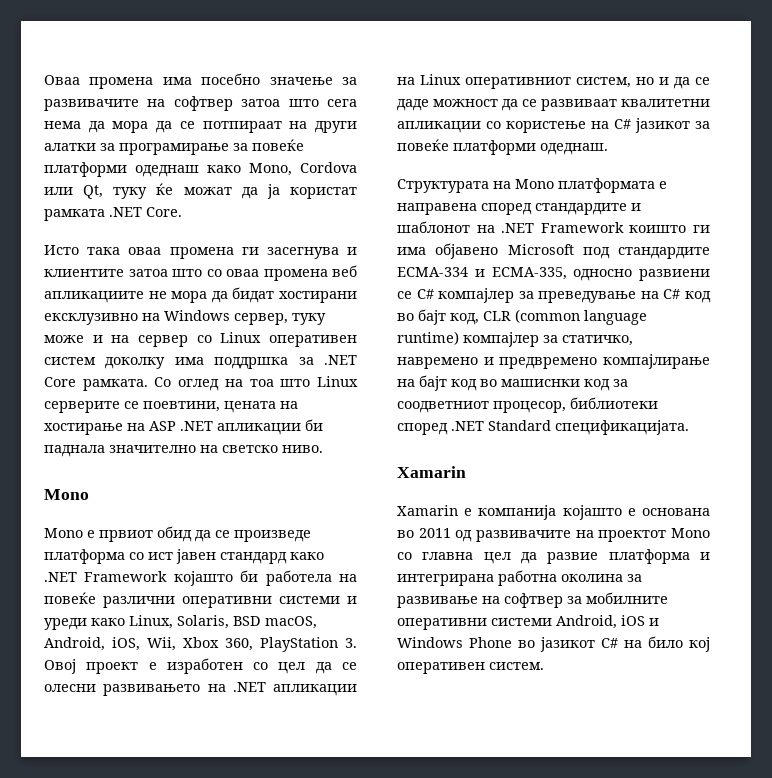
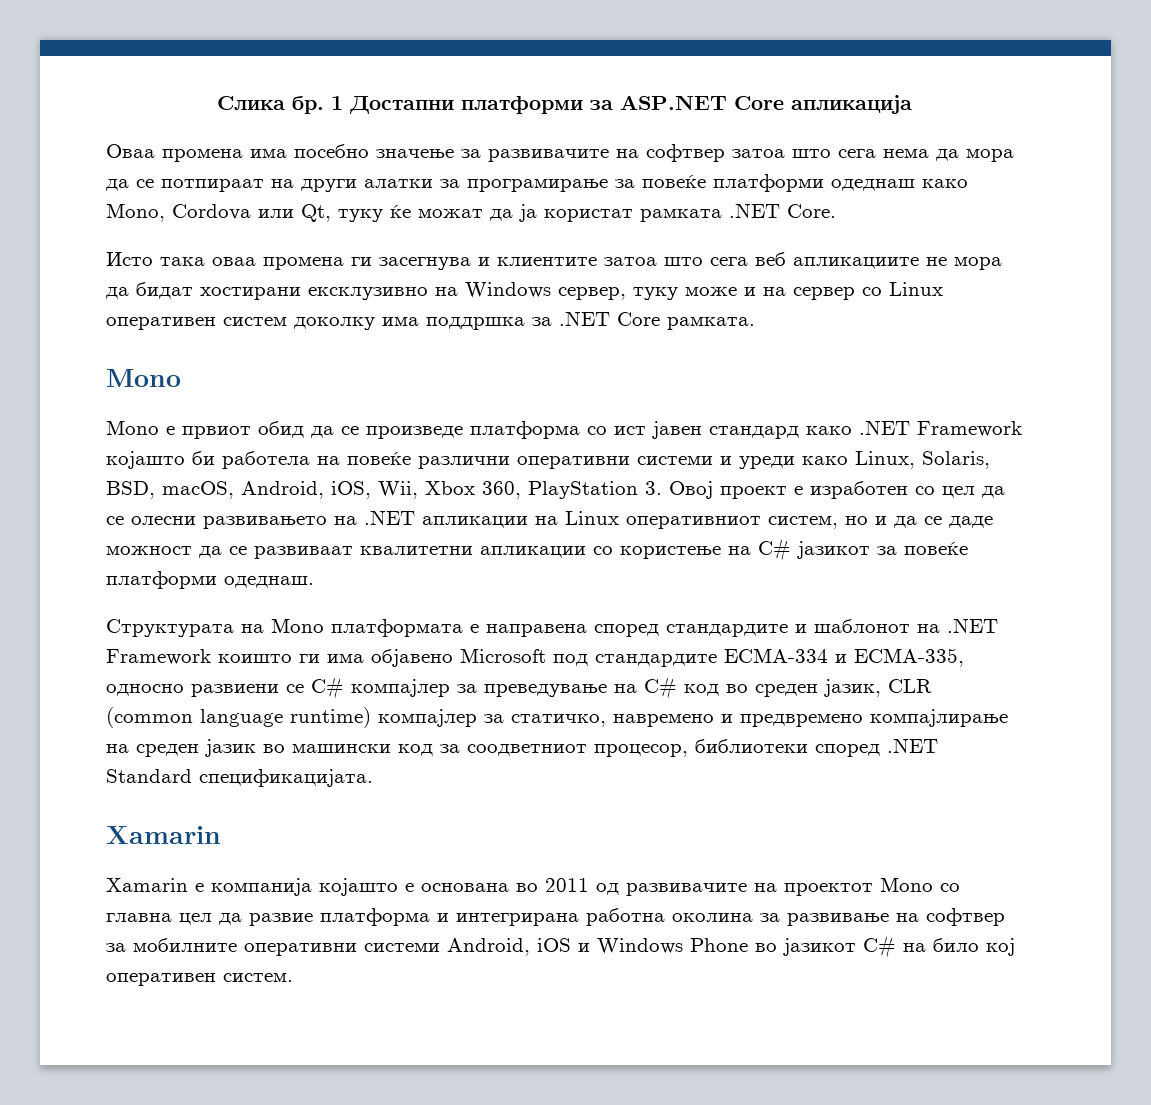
(44, 80) none -> [217,95,912,114] Слика бр. 1 Достапни платформи за ASP.NET Core апликација //
[206,269,328,281] со оваа промена -> [710,257,748,266] сега
[154,376,359,391] [44,401,298,413] [44,419,323,435] [44,445,323,457] Со оглед на тоа што Linux серверите се поевтини, цената на хостирање на ASP .NET апликации би паднала значително на светско ниво. -> (755, 323) none
[233,616,261,626] BSD -> [106,481,155,499] BSD,
[418,309,479,325] бајт код, -> [755,679,881,697] среден јазик,
[419,375,580,391] бајт код во машиснки -> [136,739,391,757] среден јазик во машински

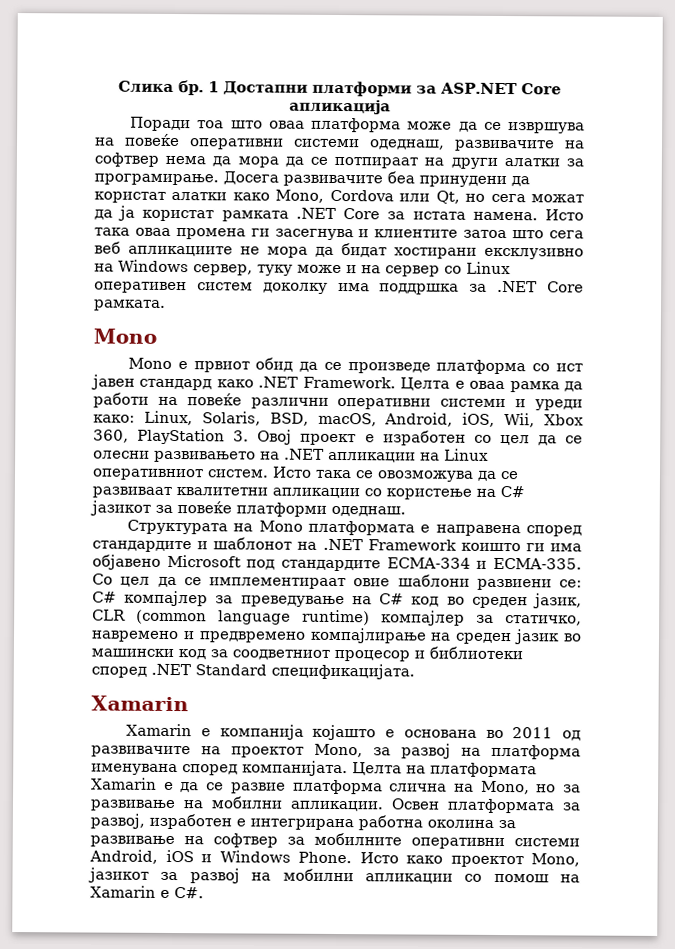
[106,144,876,162] Оваа промена има посебно значење за развивачите на софтвер затоа што сега -> [130,116,585,134] [95,133,585,152] [94,152,159,167] Поради тоа што оваа платформа може да се извршува на повеќе оперативни системи одеднаш, развивачите на софтвер
[467,174,915,192] програмирање за повеќе платформи одеднаш -> [94,171,530,188] [94,191,228,203] програмирање. Досега развивачите беа принудени да користат алатки
[338,205,411,222] туку ќе -> [465,193,526,203] но сега
[787,204,836,218] Core. // -> [343,208,538,221] Core за истата намена.
[917,421,1022,437] [106,451,310,469] Framework којашто би работела -> [302,376,584,393] [93,392,149,408] Framework. Целта е оваа рамка да работи
[802,456,848,465] како -> [93,414,135,423] како:
[768,516,993,529] [106,546,192,555] систем, но и да се даде можност -> [207,466,474,482] систем. Исто така се овозможува
[854,648,964,667] [106,684,304,697] ECMA-335, односно развиени се -> [493,557,582,570] [92,573,582,591] ECMA-335. Со цел да се имплементираат овие шаблони развиени се:
[594,744,688,757] процесор, -> [334,649,425,662] процесор и
[880,877,960,892] [106,908,449,926] Mono со главна цел да развие платформа и -> [314,743,581,760] [91,760,537,778] [91,777,581,795] [90,796,581,814] [90,813,246,830] Mono, за развој на платформа именувана според компанијата. Целта на платформата Xamarin е да се развие платформа слична на Mono, но за развивање на мобилни апликации. Освен платформата за развој, изработен е
[690,935,1015,958] [106,973,293,986] Phone во јазикот C# на било кој оперативен систем. -> [298,851,580,868] [88,867,580,884] [90,885,204,899] Phone. Исто како проектот Mono, јазикот за развој на мобилни апликации со помош на Xamarin е C#.

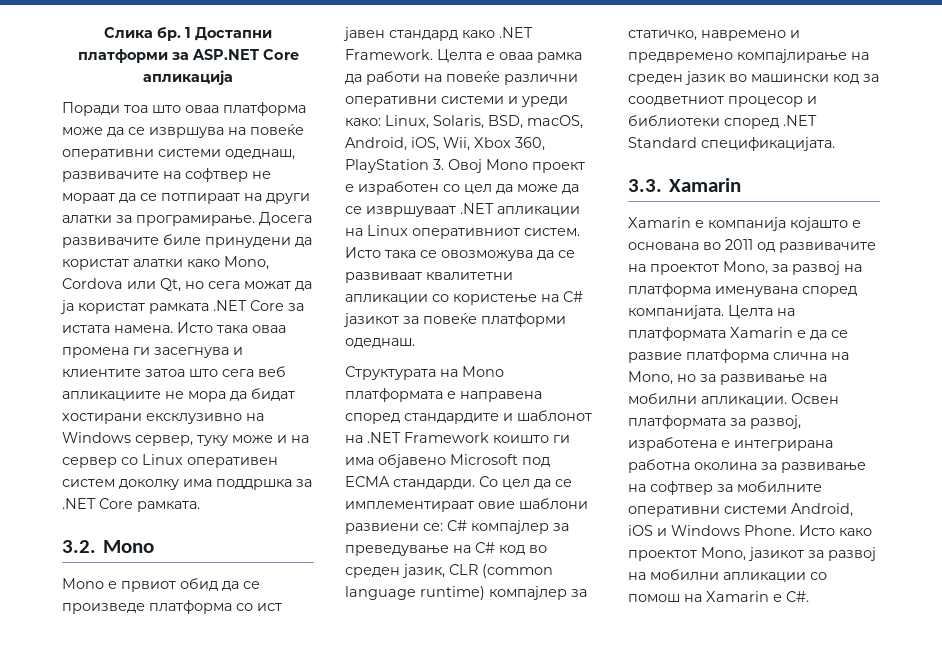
[165,155,279,168] нема да мора -> [252,171,271,179] [62,193,115,204] не мораат
[387,171,415,184] беа -> [163,234,201,245] биле
(166, 305) none -> [62,540,96,553] 3.2.
(293, 437) none -> [486,159,528,170] Mono
[565,435,584,444] [93,450,280,463] се олесни развивањето на -> [517,184,579,194] [345,206,456,217] може да се извршуваат
[281,557,582,572] стандардите ECMA-334 и ECMA-335. -> [345,476,475,490] ECMA стандарди.
(415, 671) none -> [628,179,662,192] 3.3.
[149,813,232,830] изработен -> [628,437,717,451] изработена

